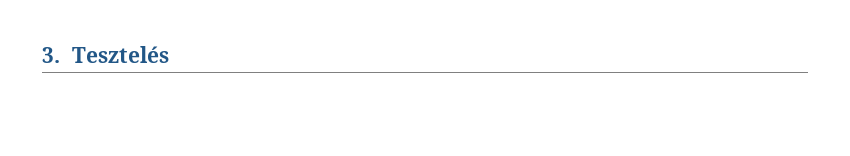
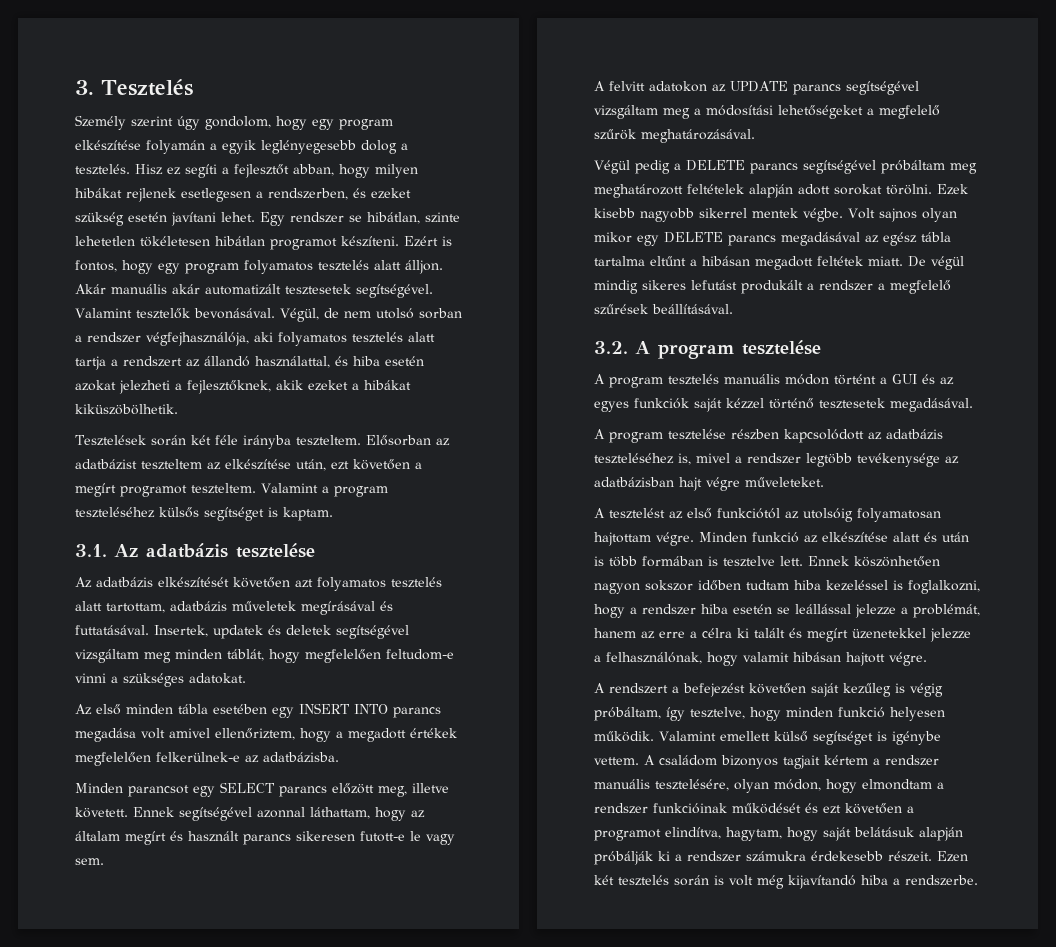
(169, 54) none -> [75,115,393,130] [75,140,408,154] [75,164,418,178] [75,188,411,202] [75,212,460,226] [75,236,452,250] [75,260,443,274] [75,284,433,298] [75,308,462,322] [75,332,435,346] [75,356,424,370] [75,380,411,394] [75,404,178,415] [75,435,450,449] [75,459,422,471] [75,483,388,497] [75,507,333,521] [75,543,315,558] [75,577,442,591] [75,601,393,615] [75,625,409,639] [75,649,454,663] [75,673,246,687] [75,703,441,718] [75,728,457,742] [75,752,339,766] [75,782,449,797] [75,807,425,821] [75,831,455,845] [75,858,104,865] [594,81,919,95] [594,105,940,119] [594,129,755,143] [594,160,977,174] [594,184,968,198] [594,208,957,222] [594,232,951,246] [594,256,964,270] [594,280,951,294] [594,304,733,315] [594,340,821,359] [594,374,954,388] [594,398,973,412] [594,429,943,443] [594,453,959,467] [594,477,824,491] [594,508,941,522] [594,532,969,546] [594,556,940,567] [594,580,980,594] [594,604,980,618] [594,628,971,642] [594,652,927,666] [594,683,943,697] [594,707,945,721] [594,731,941,745] [594,755,939,769] [594,779,944,793] [594,803,914,814] [594,827,963,841] [594,851,968,865] [594,875,978,889] // Személy szerint úgy gondolom, hogy egy program elkészítése folyamán a egyik leglényegesebb dolog a tesztelés. Hisz ez segíti a fejlesztőt abban, hogy milyen hibákat rejlenek esetlegesen a rendszerben, és ezeket szükség esetén javítani lehet. Egy rendszer se hibátlan, szinte lehetetlen tökéletesen hibátlan programot készíteni. Ezért is fontos, hogy egy program folyamatos tesztelés alatt álljon. Akár manuális akár automatizált tesztesetek segítségével. Valamint tesztelők bevonásával. Végül, de nem utolsó sorban a rendszer végfejhasználója, aki folyamatos tesztelés alatt tartja a rendszert az állandó használattal, és hiba esetén azokat jelezheti a fejlesztőknek, akik ezeket a hibákat kiküszöbölhetik. // Tesztelések során két féle irányba teszteltem. Elősorban az adatbázist teszteltem az elkészítése után, ezt követően a megírt programot teszteltem. Valamint a program teszteléséhez külsős segítséget is kaptam. // 3.1. Az adatbázis tesztelése // Az adatbázis elkészítését követően azt folyamatos tesztelés alatt tartottam, adatbázis műveletek megírásával és futtatásával. Insertek, updatek és deletek segítségével vizsgáltam meg minden táblát, hogy megfelelően feltudom-e vinni a szükséges adatokat. // Az első minden tábla esetében egy INSERT INTO parancs megadása volt amivel ellenőriztem, hogy a megadott értékek megfelelően felkerülnek-e az adatbázisba. // Minden parancsot egy SELECT parancs előzött meg, illetve követett. Ennek segítségével azonnal láthattam, hogy az általam megírt és használt parancs sikeresen futott-e le vagy sem. // A felvitt adatokon az UPDATE parancs segítségével vizsgáltam meg a módosítási lehetőségeket a megfelelő szűrök meghatározásával. // Végül pedig a DELETE parancs segítségével próbáltam meg meghatározott feltételek alapján adott sorokat törölni. Ezek kisebb nagyobb sikerrel mentek végbe. Volt sajnos olyan mikor egy DELETE parancs megadásával az egész tábla tartalma eltűnt a hibásan megadott feltétek miatt. De végül mindig sikeres lefutást produkált a rendszer a megfelelő szűrések beállításával. // 3.2. A program tesztelése // A program tesztelés manuális módon történt a GUI és az egyes funkciók saját kézzel történő tesztesetek megadásával. // A program tesztelése részben kapcsolódott az adatbázis teszteléséhez is, mivel a rendszer legtöbb tevékenysége az adatbázisban hajt végre műveleteket. // A tesztelést az első funkciótól az utolsóig folyamatosan hajtottam végre. Minden funkció az elkészítése alatt és után is több formában is tesztelve lett. Ennek köszönhetően nagyon sokszor időben tudtam hiba kezeléssel is foglalkozni, hogy a rendszer hiba esetén se leállással jelezze a problémát, hanem az erre a célra ki talált és megírt üzenetekkel jelezze a felhasználónak, hogy valamit hibásan hajtott végre. // A rendszert a befejezést követően saját kezűleg is végig próbáltam, így tesztelve, hogy minden funkció helyesen működik. Valamint emellett külső segítséget is igénybe vettem. A családom bizonyos tagjait kértem a rendszer manuális tesztelésére, olyan módon, hogy elmondtam a rendszer funkcióinak működését és ezt követően a programot elindítva, hagytam, hogy saját belátásuk alapján próbálják ki a rendszer számukra érdekesebb részeit. Ezen két tesztelés során is volt még kijavítandó hiba a rendszerbe.

